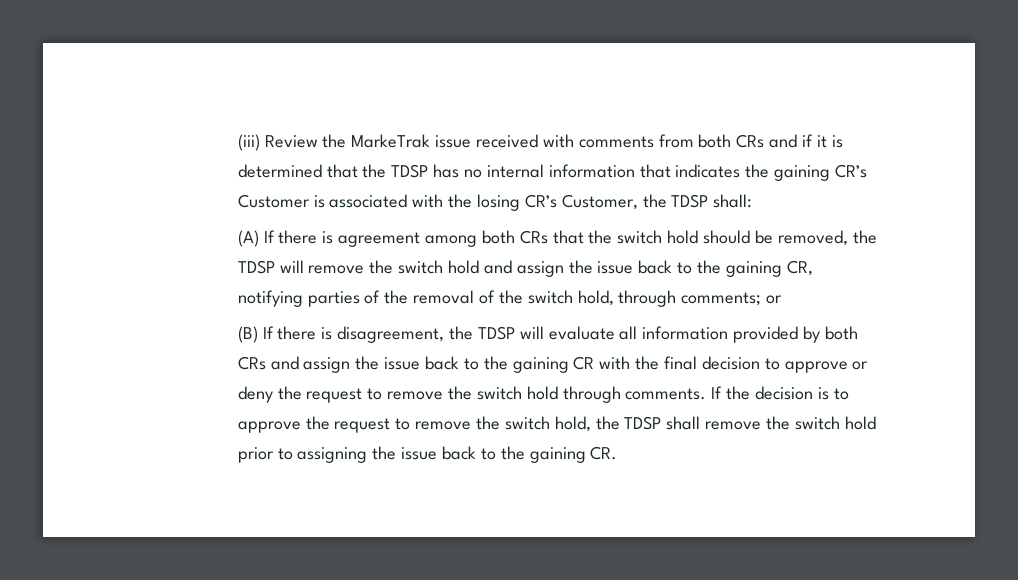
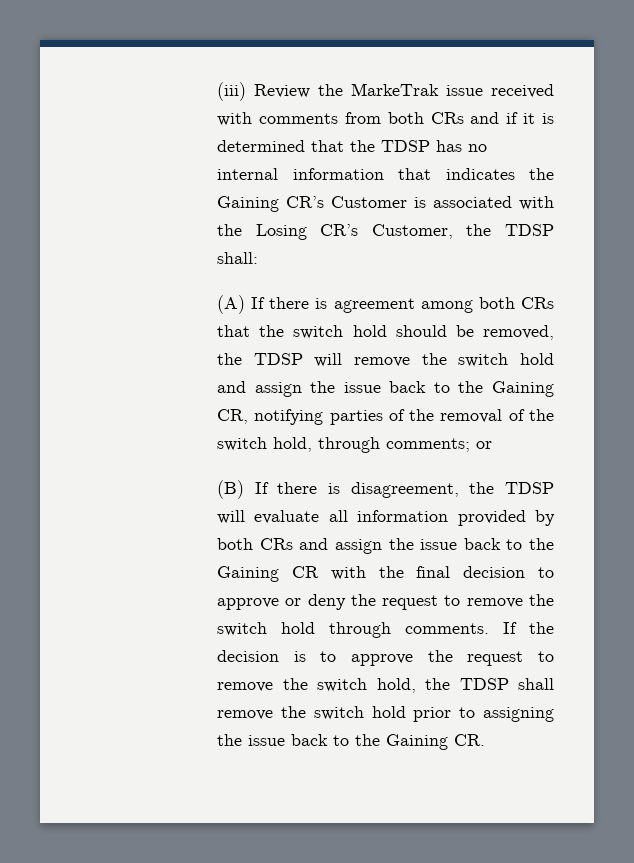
[774,165,831,181] gaining -> [217,196,280,212] Gaining
[476,194,520,211] losing -> [255,224,307,240] Losing
[725,261,782,277] gaining -> [492,381,554,397] Gaining
[512,357,569,373] gaining -> [217,566,280,582] Gaining
[529,447,586,463] gaining -> [386,734,449,750] Gaining

